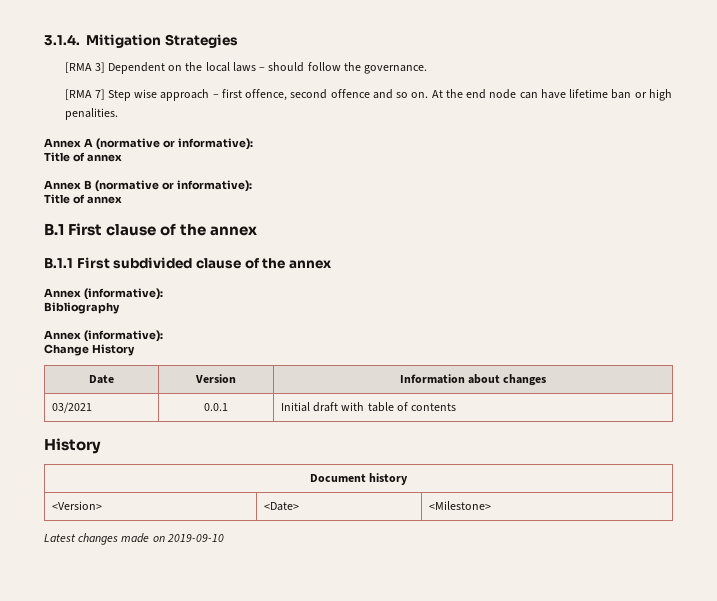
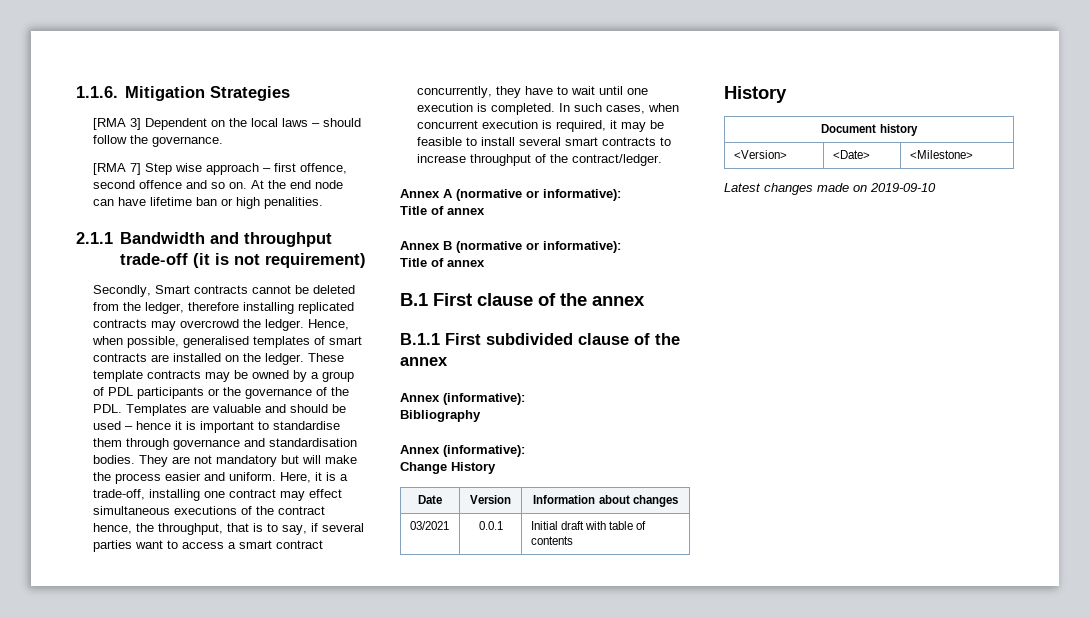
[44,34,80,46] 3.1.4. -> [76,86,118,98] 1.1.6.
(118, 114) none -> [76,232,332,247] [119,253,366,268] [93,285,356,297] [93,302,355,314] [93,319,350,331] [92,336,363,348] [93,353,345,365] [93,370,355,382] [93,387,350,399] [93,404,347,416] [93,421,341,433] [93,438,358,450] [93,455,358,467] [93,472,349,484] [93,489,343,501] [93,506,326,515] [93,523,365,535] [93,540,324,552] [417,86,649,98] [417,103,680,115] [417,120,665,132] [417,137,672,146] [417,154,663,166] // 2.1.1 Bandwidth and throughput trade-off (it is not requirement) // Secondly, Smart contracts cannot be deleted from the ledger, therefore installing replicated contracts may overcrowd the ledger. Hence, when possible, generalised templates of smart contracts are installed on the ledger. These template contracts may be owned by a group of PDL participants or the governance of the PDL. Templates are valuable and should be used – hence it is important to standardise them through governance and standardisation bodies. They are not mandatory but will make the process easier and uniform. Here, it is a trade-off, installing one contract may effect simultaneous executions of the contract hence, the throughput, that is to say, if several parties want to access a smart contract concurrently, they have to wait until one execution is completed. In such cases, when concurrent execution is required, it may be feasible to install several smart contracts to increase throughput of the contract/ledger.

